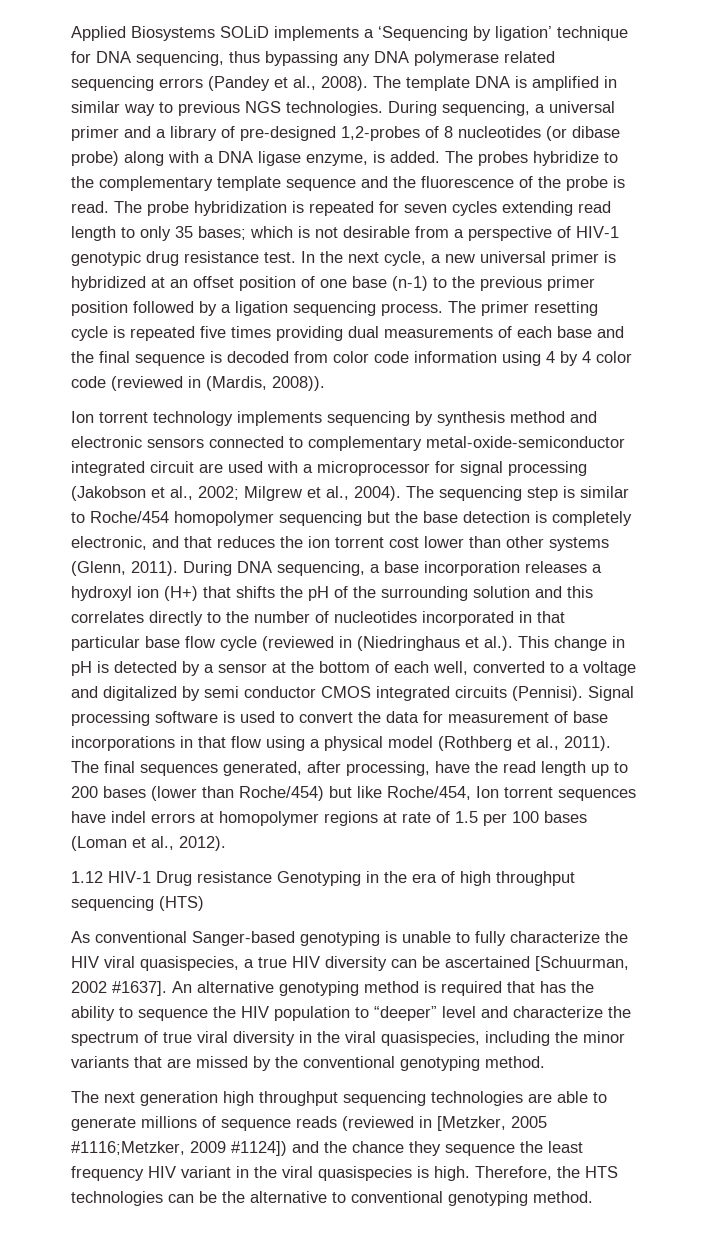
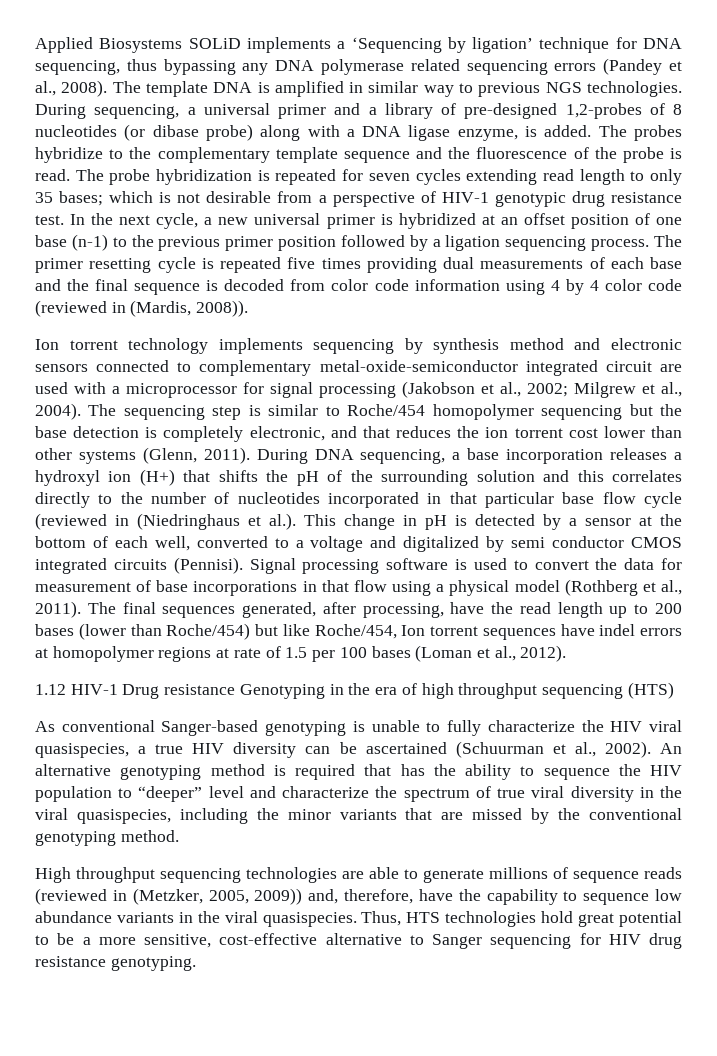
[535,956,629,971] [71,981,167,996] [Schuurman, 2002 #1637]. -> [455,741,651,758] (Schuurman et al., 2002).
[71,1091,254,1106] The next generation high -> [35,867,71,883] High
[437,1116,547,1131] [71,1141,583,1156] [71,1166,618,1181] [71,1191,593,1206] [Metzker, 2005 #1116;Metzker, 2009 #1124]) and the chance they sequence the least frequency HIV variant in the viral quasispecies is high. Therefore, the HTS technologies can be the alternative to conventional genotyping method. -> [132,888,683,905] [35,911,682,927] [35,933,682,949] [35,956,196,971] (Metzker, 2005, 2009)) and, therefore, have the capability to sequence low abundance variants in the viral quasispecies. Thus, HTS technologies hold great potential to be a more sensitive, cost-effective alternative to Sanger sequencing for HIV drug resistance genotyping.

